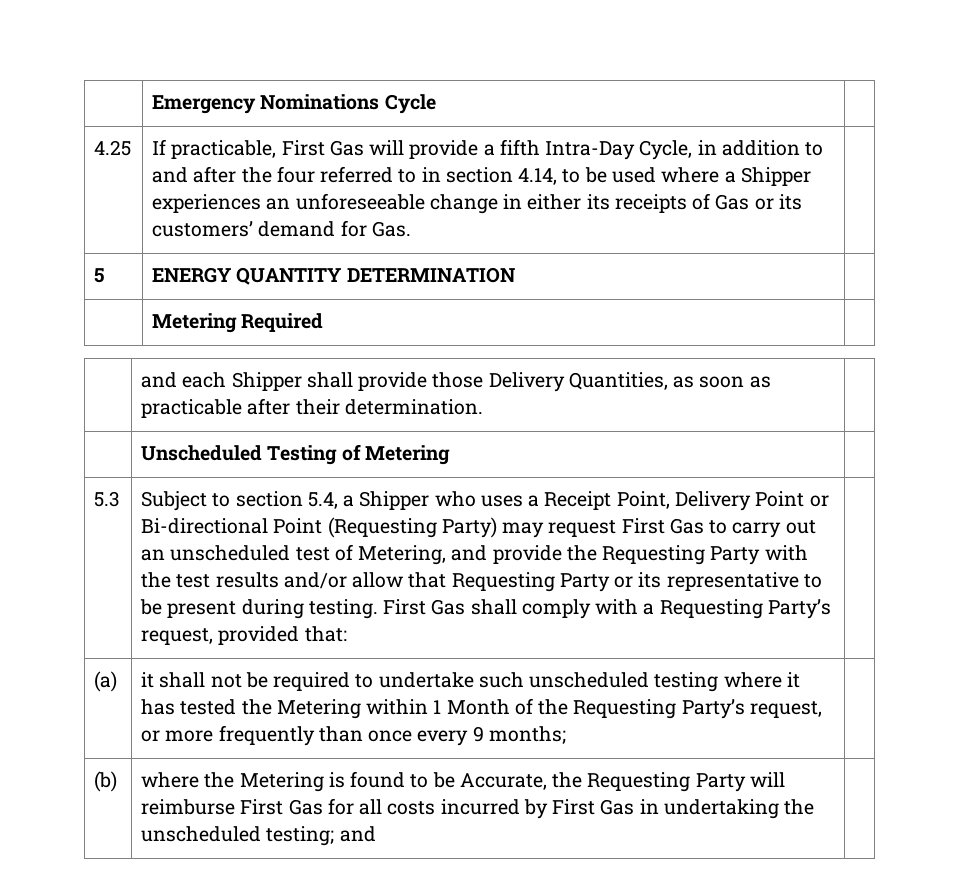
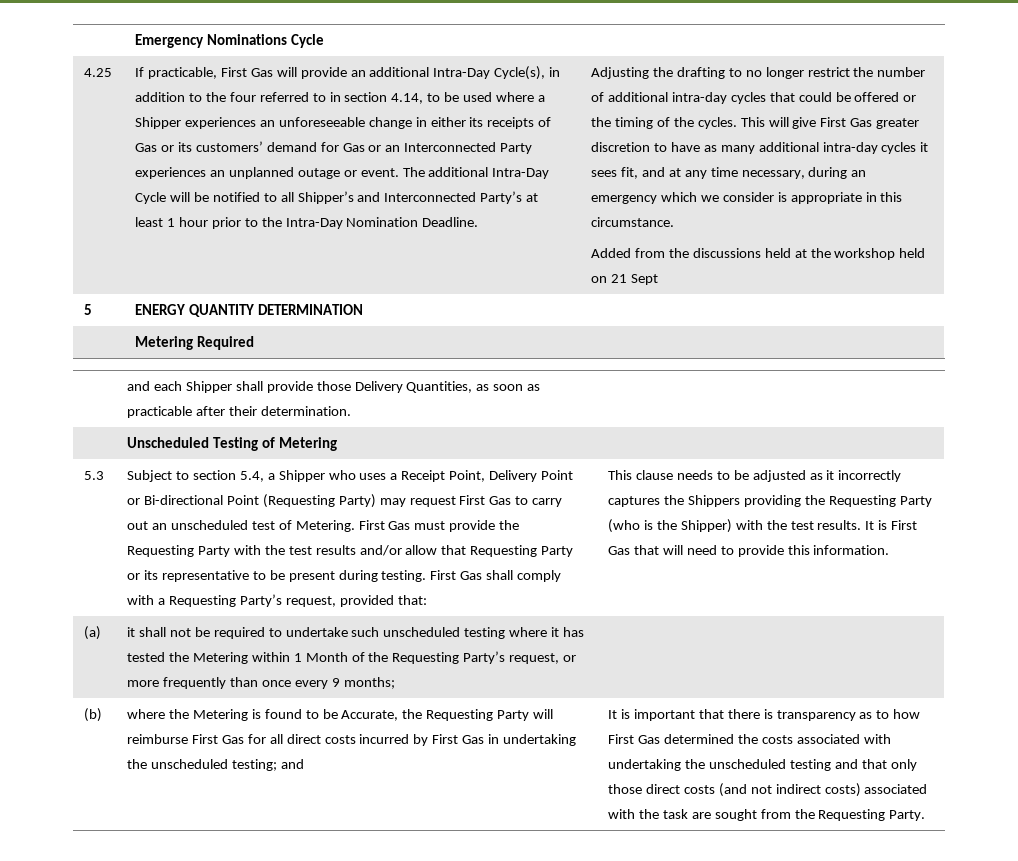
[483,139,693,160] a fifth Intra-Day Cycle, -> [350,66,546,80] an additional Intra-Day Cycle(s),
[152,166,237,183] and after -> (202, 97) none
[371,221,411,237] Gas. | -> [342,142,533,154] [135,167,550,179] [135,191,539,204] [135,217,479,229] [591,67,926,79] [591,92,917,104] [591,117,920,129] [591,142,929,154] [591,167,867,179] [591,192,903,204] [591,217,675,227] [591,248,926,260] [591,274,658,285] Gas or an Interconnected Party experiences an unplanned outage or event. The additional Intra-Day Cycle will be notified to all Shipper’s and Interconnected Party’s at least 1 hour prior to the Intra-Day Nomination Deadline. | Adjusting the drafting to no longer restrict the number of additional intra-day cycles that could be offered or the timing of the cycles. This will give First Gas greater discretion to have as many additional intra-day cycles it sees fit, and at any time necessary, during an emergency which we consider is appropriate in this circumstance. // Added from the discussions held at the workshop held on 21 Sept
[358,545,488,565] Metering, and -> [295,520,446,532] Metering. First Gas must
(347, 634) none -> [608,470,902,482] [608,495,932,507] [608,519,918,533] [608,545,890,557] This clause needs to be adjusted as it incorrectly captures the Shippers providing the Requesting Party (who is the Shipper) with the test results. It is First Gas that will need to provide this information.
(383, 807) none -> [286,734,321,744] direct
(376, 834) none -> [608,709,921,721] [608,734,891,744] [608,759,917,771] [608,783,928,797] [608,809,926,821] It is important that there is transparency as to how First Gas determined the costs associated with undertaking the unscheduled testing and that only those direct costs (and not indirect costs) associated with the task are sought from the Requesting Party.

